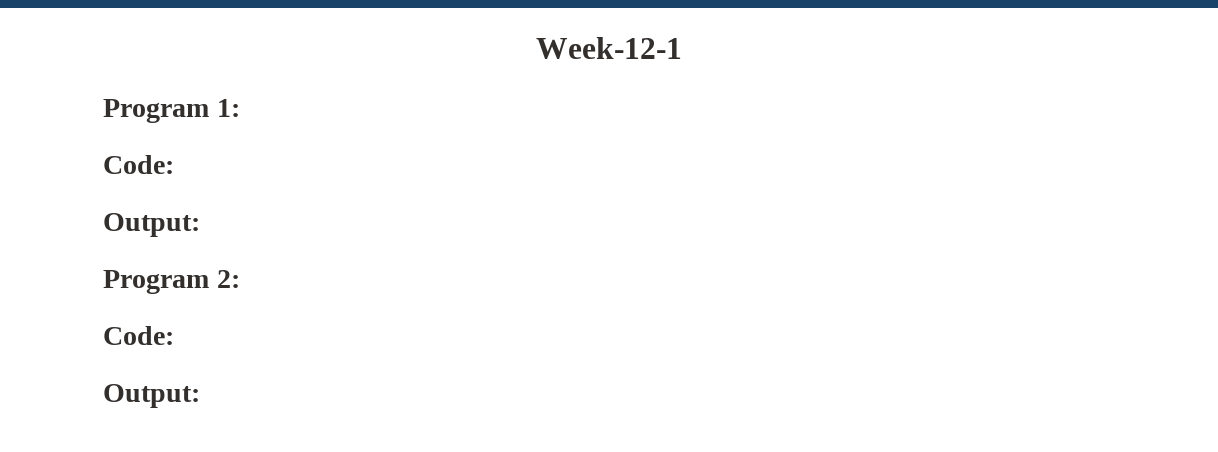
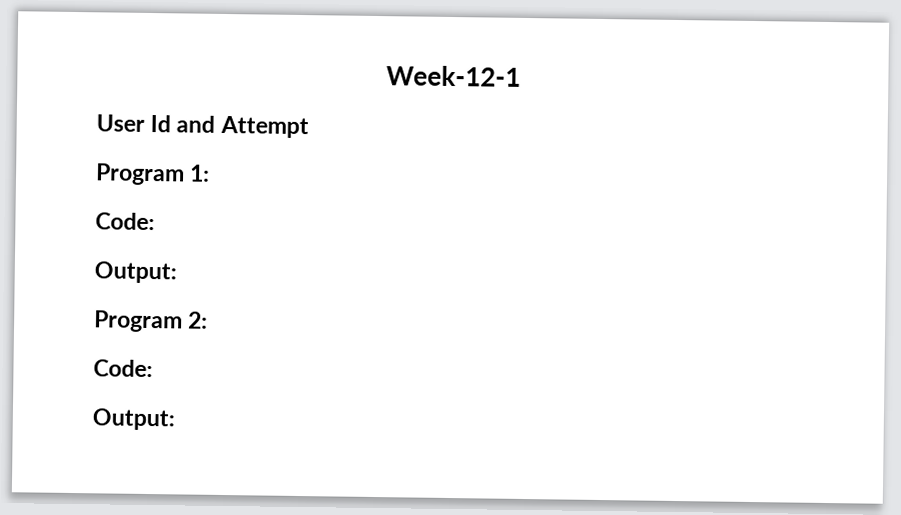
(682, 48) none -> [96,114,309,139] // User Id and Attempt

